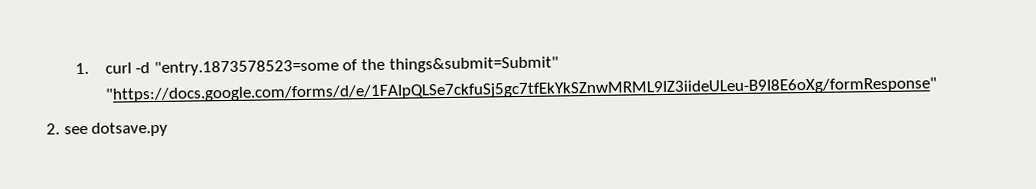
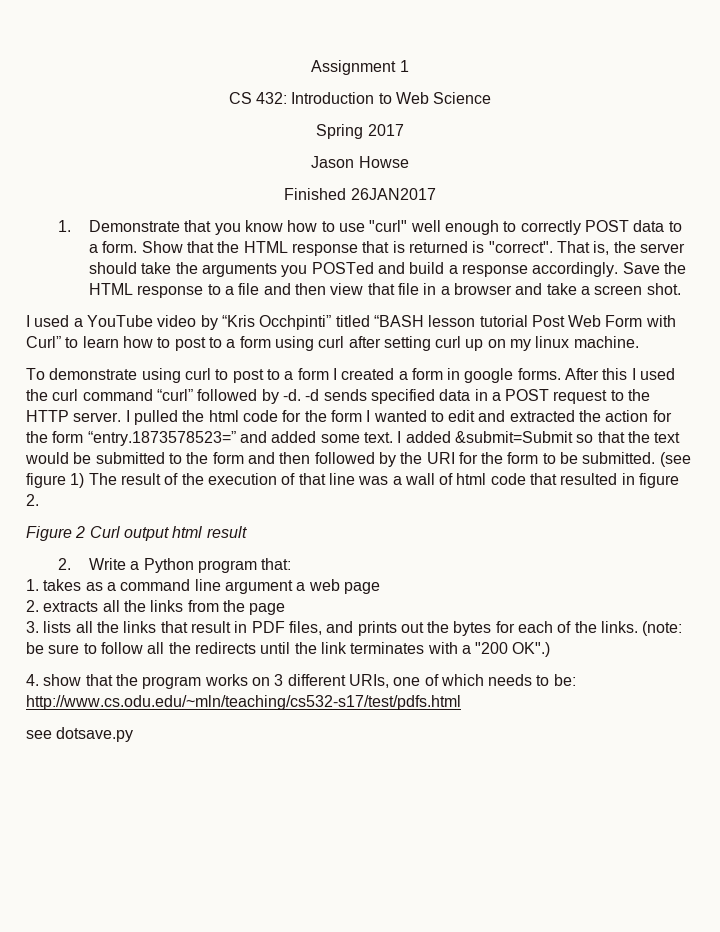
[74,56,559,77] [104,77,937,103] [46,123,60,135] 1. curl -d "entry.1873578523=some of the things&submit=Submit" "https://docs.google.com/forms/d/e/1FAIpQLSe7ckfuSj5gc7tfEkYkSZnwMRML9IZ3iideULeu-B9I8E6oXg/formResponse" // 2. -> [311,60,409,75] [228,92,492,104] [316,124,404,139] [311,156,409,168] [284,188,436,200] [57,220,682,235] [89,241,685,256] [89,262,686,277] [89,283,681,298] [26,315,676,330] [26,336,639,351] [26,368,676,383] [26,389,651,404] [26,410,672,425] [26,431,681,446] [25,452,691,467] [26,473,680,488] [26,494,39,506] [26,526,247,541] [57,558,292,573] [26,579,380,594] [26,600,286,615] [26,621,683,636] [26,642,551,657] [26,674,576,689] [26,695,461,710] Assignment 1 // CS 432: Introduction to Web Science // Spring 2017 // Jason Howse // Finished 26JAN2017 // 1. Demonstrate that you know how to use "curl" well enough to correctly POST data to a form. Show that the HTML response that is returned is "correct". That is, the server should take the arguments you POSTed and build a response accordingly. Save the HTML response to a file and then view that file in a browser and take a screen shot. // I used a YouTube video by “Kris Occhpinti” titled “BASH lesson tutorial Post Web Form with Curl” to learn how to post to a form using curl after setting curl up on my linux machine. // To demonstrate using curl to post to a form I created a form in google forms. After this I used the curl command “curl” followed by -d. -d sends specified data in a POST request to the HTTP server. I pulled the html code for the form I wanted to edit and extracted the action for the form “entry.1873578523=” and added some text. I added &submit=Submit so that the text would be submitted to the form and then followed by the URI for the form to be submitted. (see figure 1) The result of the execution of that line was a wall of html code that resulted in figure 2. // Figure 2 Curl output html result // 2. Write a Python program that: // 1. takes as a command line argument a web page // 2. extracts all the links from the page // 3. lists all the links that result in PDF files, and prints out the bytes for each of the links. (note: be sure to follow all the redirects until the link terminates with a "200 OK".) // 4. show that the program works on 3 different URIs, one of which needs to be: http://www.cs.odu.edu/~mln/teaching/cs532-s17/test/pdfs.html //

